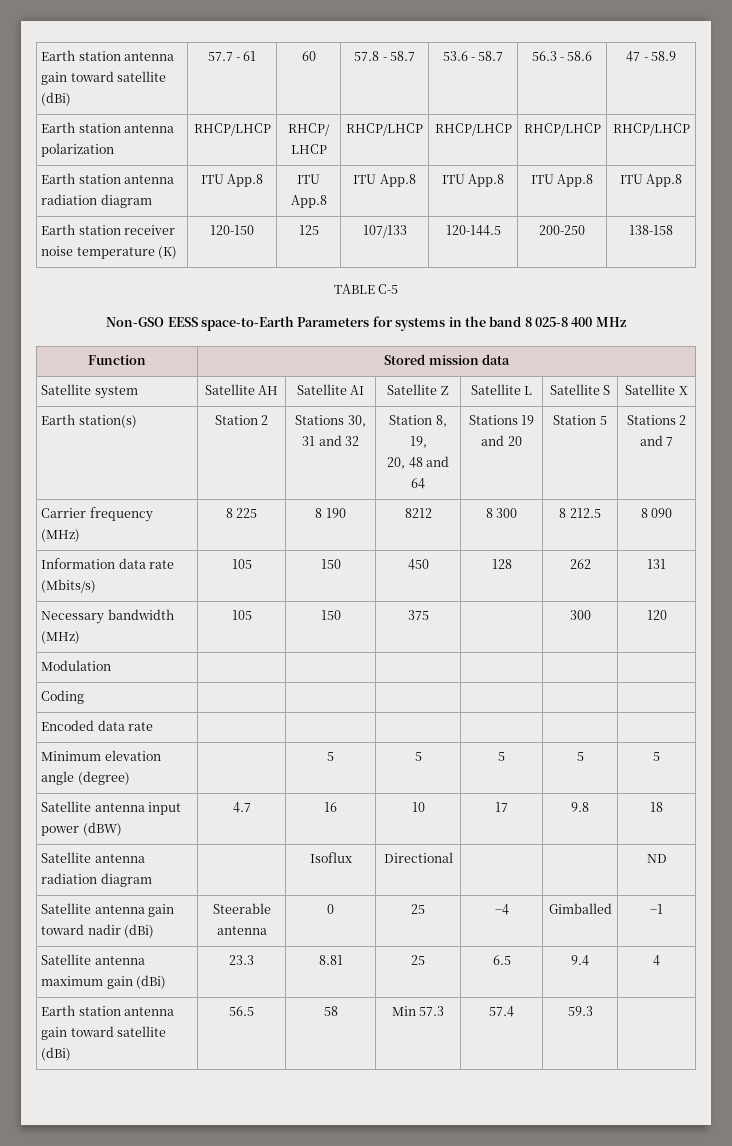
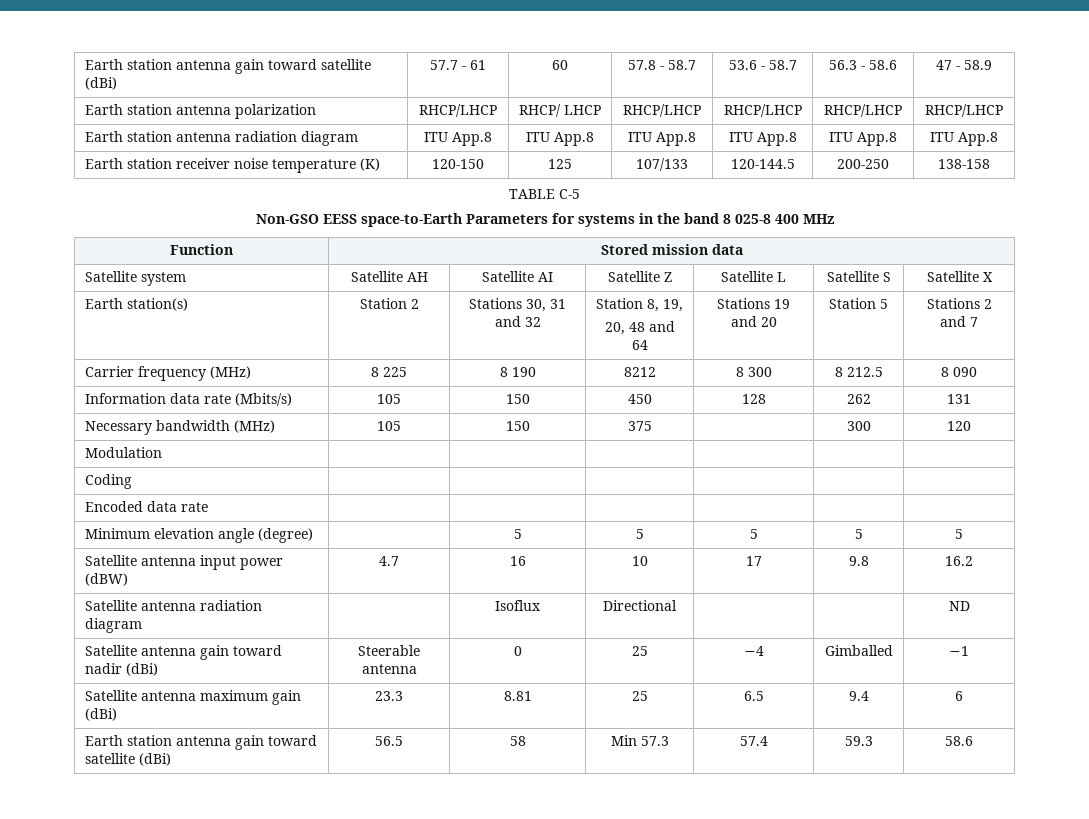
[650,802,663,812] 18 -> [945,556,973,566] 16.2
[653,955,660,966] 4 -> [955,691,963,701] 6
(593, 1011) none -> [945,736,973,746] 58.6

